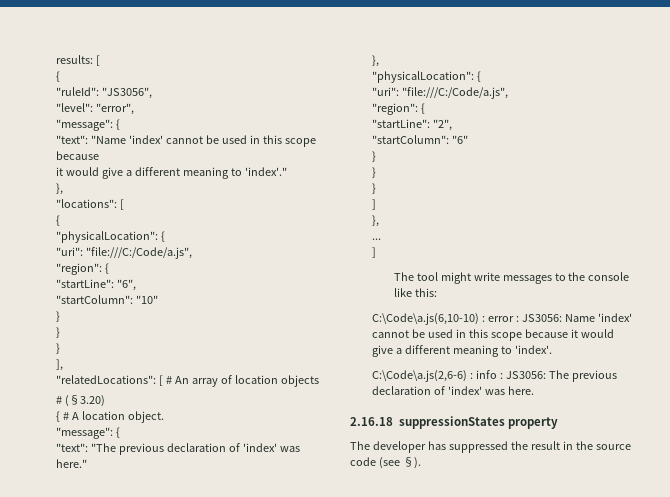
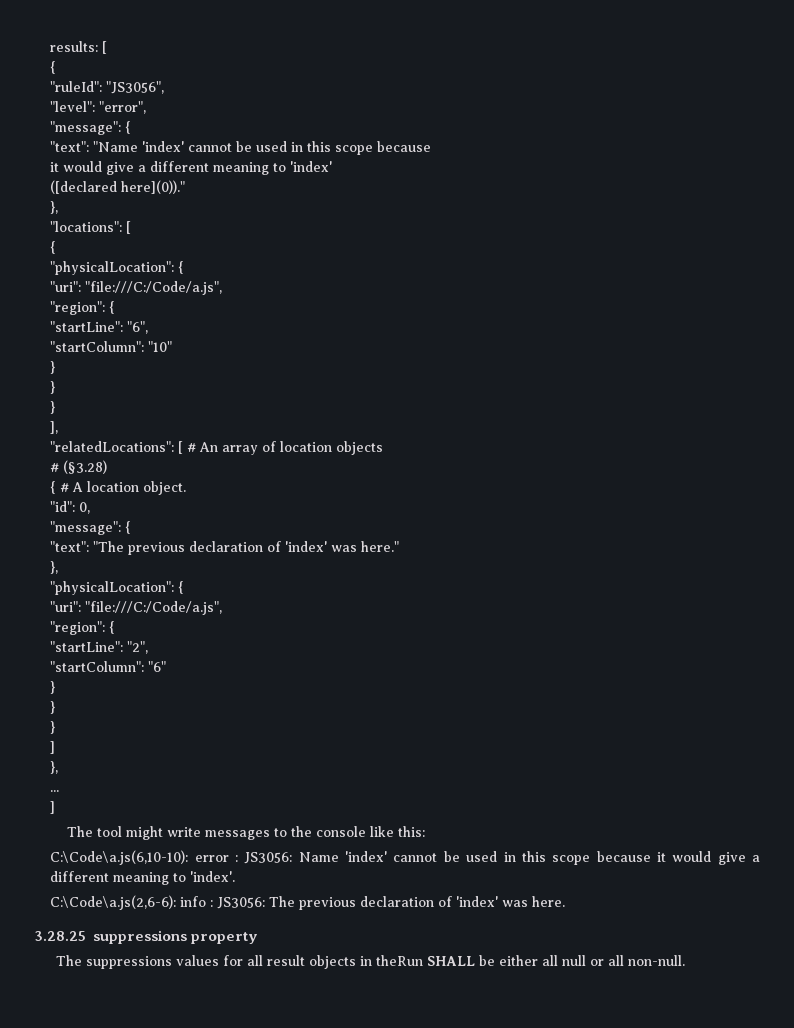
[244,167,287,176] 'index'." -> [290,161,333,172] [50,180,186,194] 'index' // ([declared here](0))."
[64,395,105,407] (§3.20) -> [63,460,108,474] (§3.28)
(164, 417) none -> [50,501,91,514] // "id": 0,
[371,313,485,325] C:\Code\a.js(6,10-10) : -> [50,850,189,865] C:\Code\a.js(6,10-10):
[371,370,473,382] C:\Code\a.js(2,6-6) : -> [50,895,177,910] C:\Code\a.js(2,6-6):
[350,416,505,429] 2.16.18 suppressionStates -> [34,930,187,944] 3.28.25 suppressions
[372,441,631,453] [350,457,421,469] developer has suppressed the result in the source code (see §). -> [86,955,686,969] suppressions values for all result objects in theRun SHALL be either all null or all non-null.

